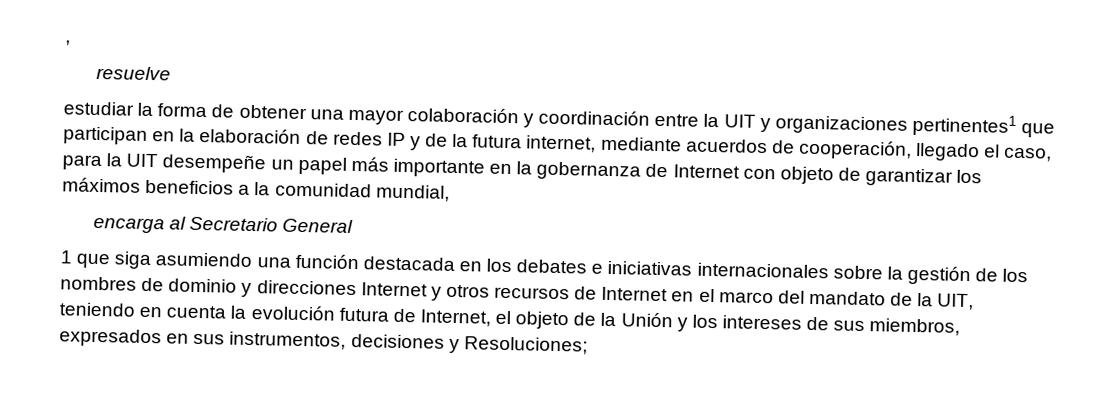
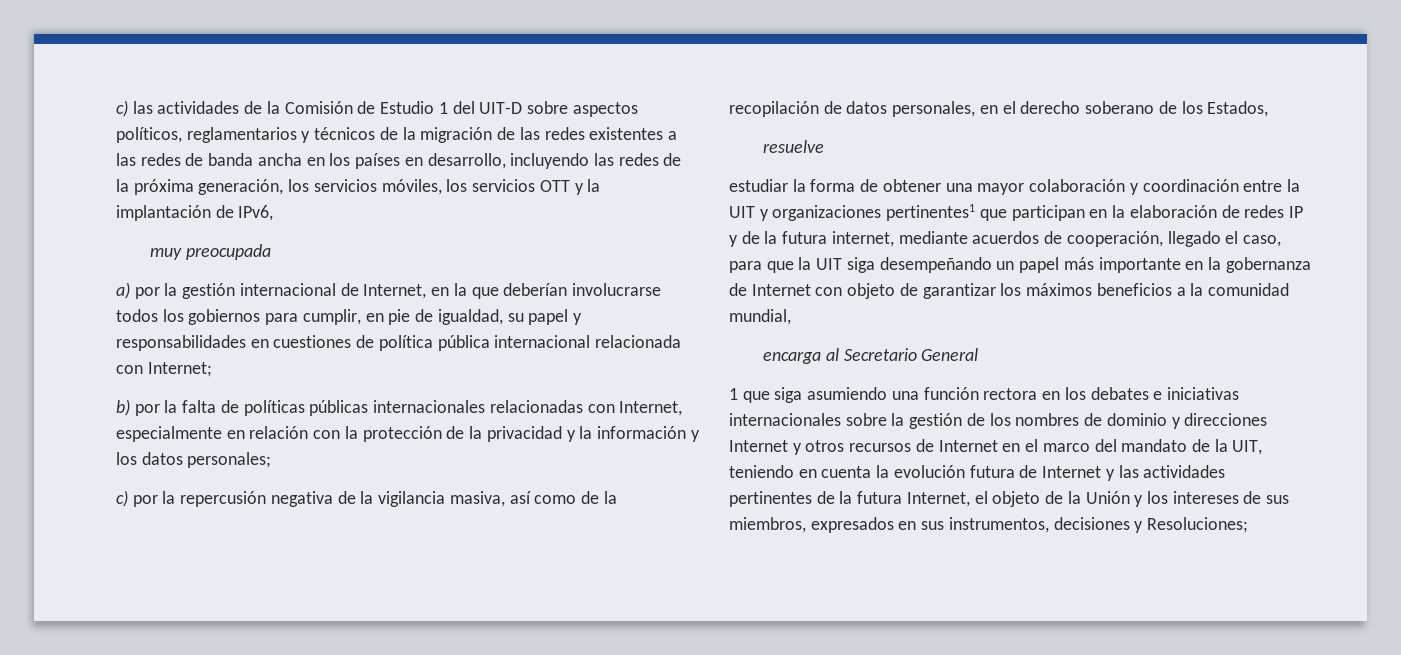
[65,40,71,46] , -> [116,100,638,117] [116,127,677,143] [116,153,682,169] [116,179,601,195] [116,205,274,221] [150,244,271,260] [116,282,661,299] [116,309,582,325] [116,335,682,351] [116,362,212,377] [116,399,683,416] [116,426,700,442] [116,452,272,468] [116,490,617,507] [729,101,1269,117] c) las actividades de la Comisión de Estudio 1 del UIT-D sobre aspectos políticos, reglamentarios y técnicos de la migración de las redes existentes a las redes de banda ancha en los países en desarrollo, incluyendo las redes de la próxima generación, los servicios móviles, los servicios OTT y la implantación de IPv6, // muy preocupada // a) por la gestión internacional de Internet, en la que deberían involucrarse todos los gobiernos para cumplir, en pie de igualdad, su papel y responsabilidades en cuestiones de política pública internacional relacionada con Internet; // b) por la falta de políticas públicas internacionales relacionadas con Internet, especialmente en relación con la protección de la privacidad y la información y los datos personales; // c) por la repercusión negativa de la vigilancia masiva, así como de la recopilación de datos personales, en el derecho soberano de los Estados,
[106,153,267,174] la UIT desempeñe -> [766,257,992,273] que la UIT siga desempeñando
[362,256,455,271] destacada -> [983,388,1038,400] rectora
(416, 315) none -> [1042,465,1226,481] [729,491,903,507] Internet y las actividades pertinentes de la futura

